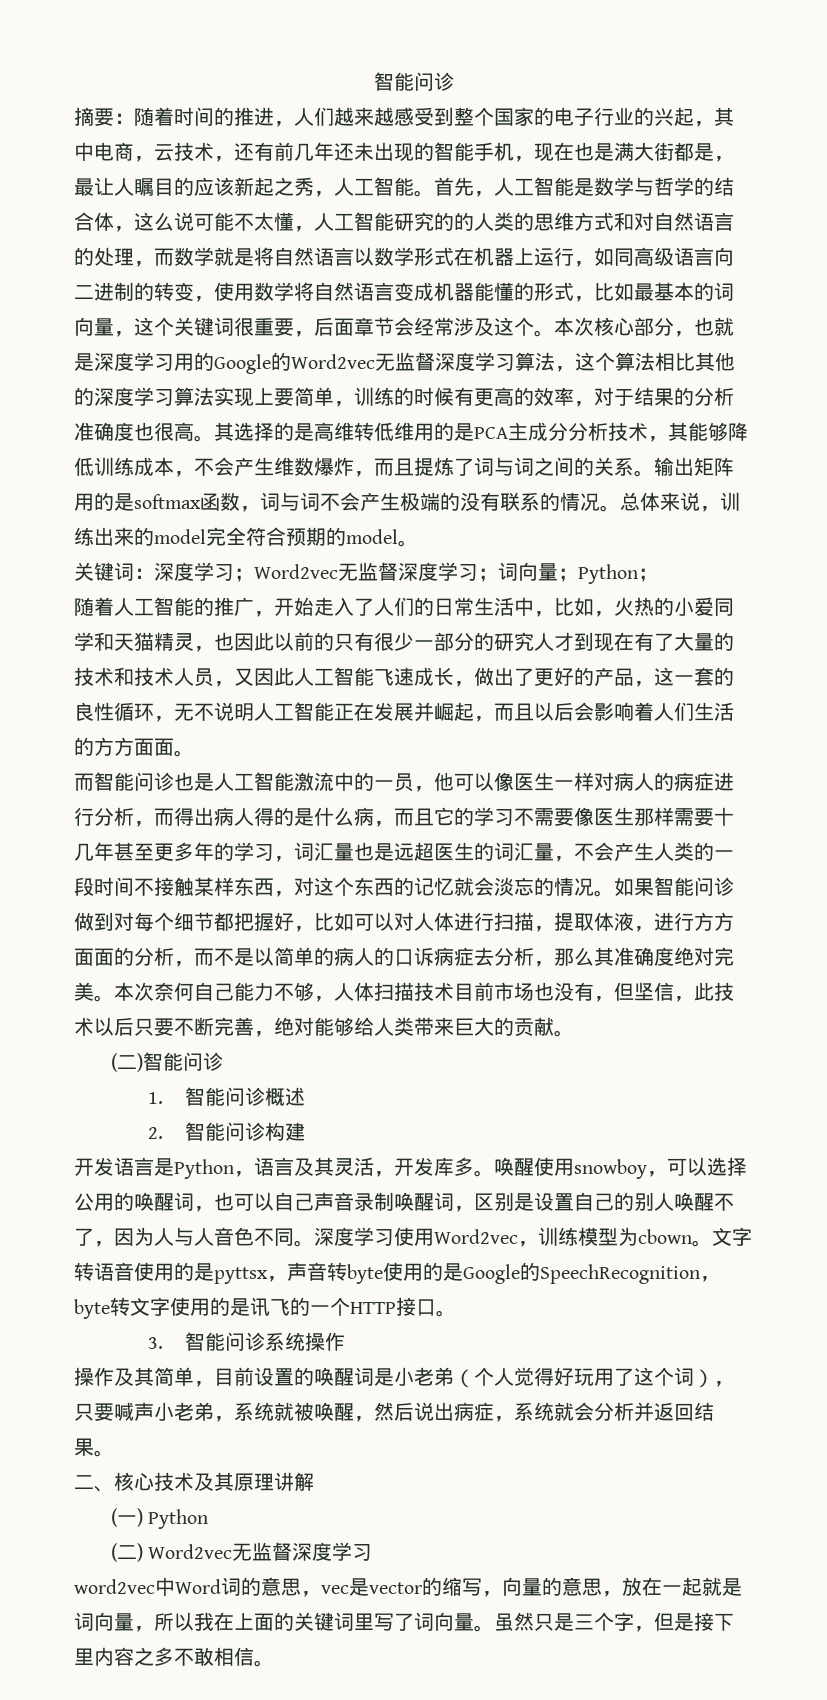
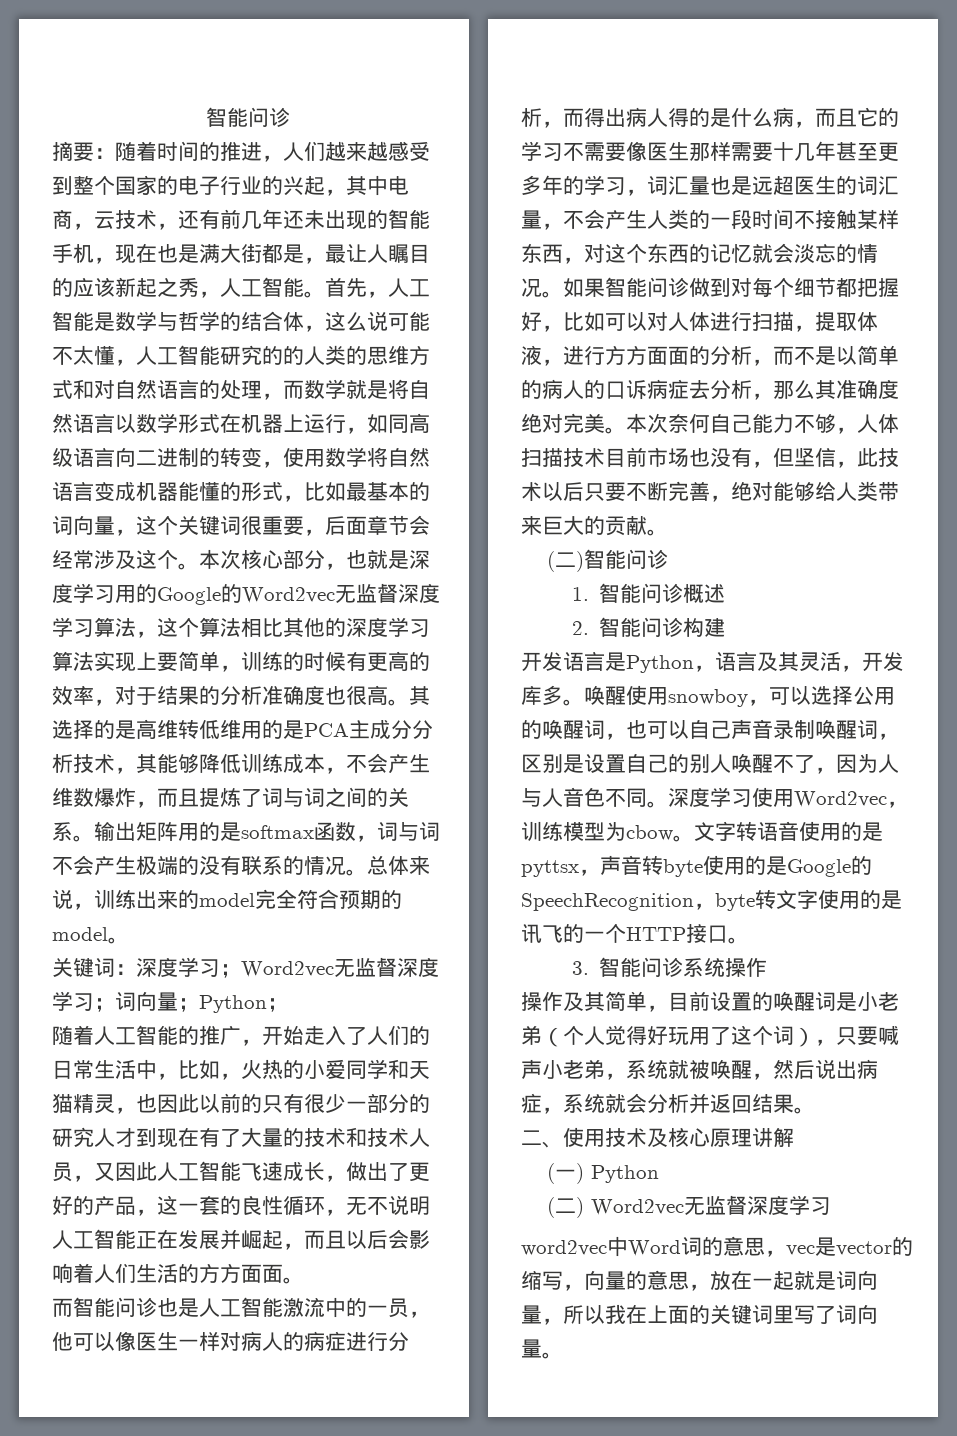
[638,1229,692,1244] cbown -> [626,825,673,841] cbow
[114,1472,234,1491] 核心技术及其 -> [563,1127,710,1147] 使用技术及核心
[494,1612,734,1632] [74,1647,274,1667] 虽然只是三个字，但是接下里内容之多不敢相信。 -> (563, 1355) none

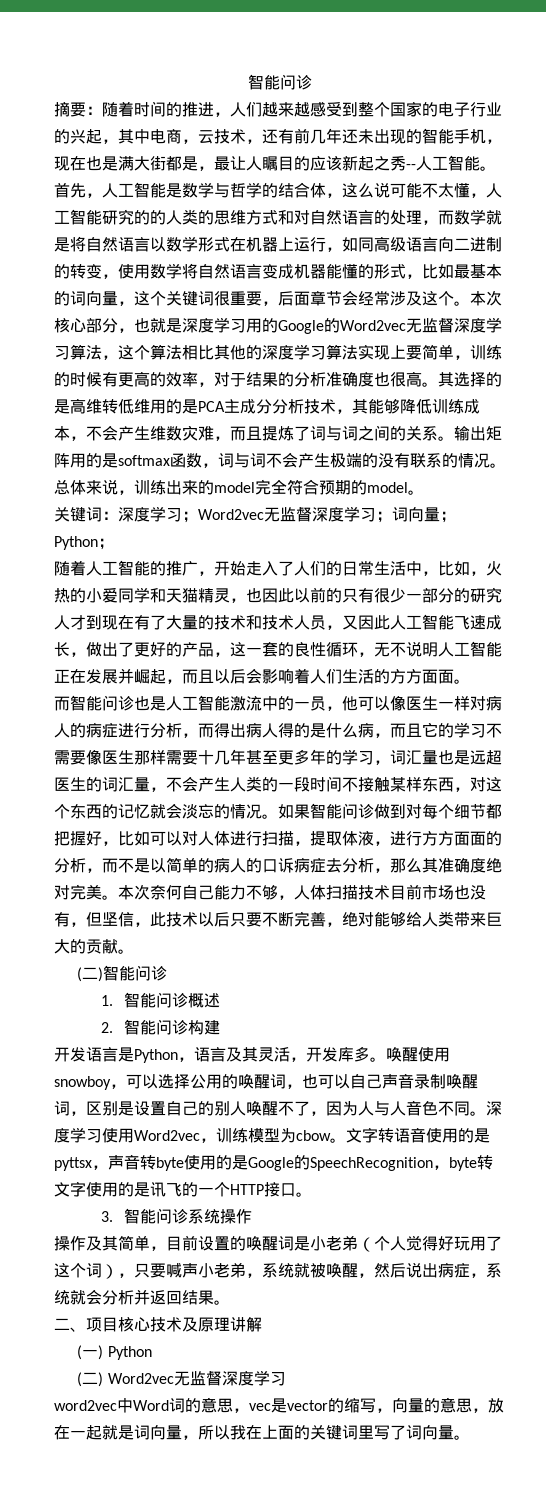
[199,291,220,298] ， -> [406,164,416,169] --
[94,787,136,807] 爆炸 -> [182,425,214,441] 灾难
[563,1127,710,1147] 使用技术及核心 -> [86,1317,198,1332] 项目核心技术及

